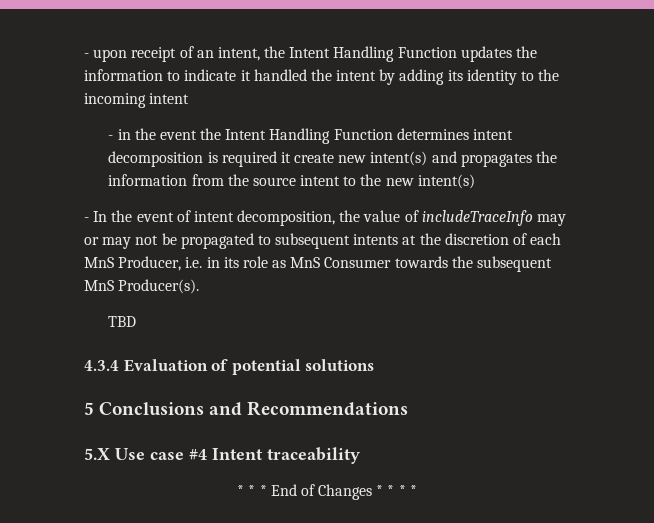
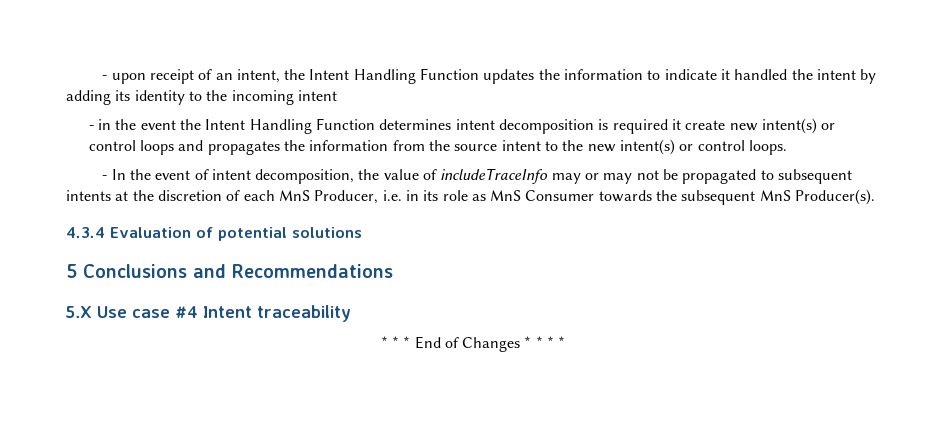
(428, 158) none -> [821,123,836,130] [88,140,175,155] or control loops
(475, 181) none -> [679,140,787,155] or control loops.
[108,316,137,327] // TBD -> (876, 197) none

